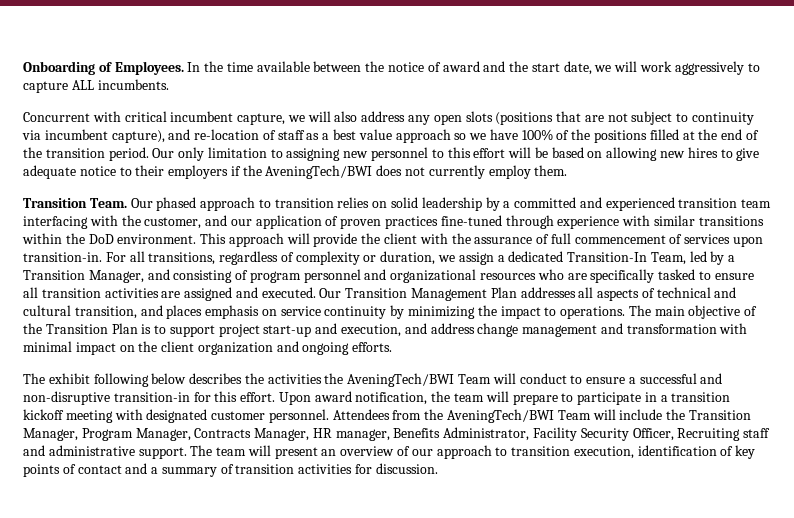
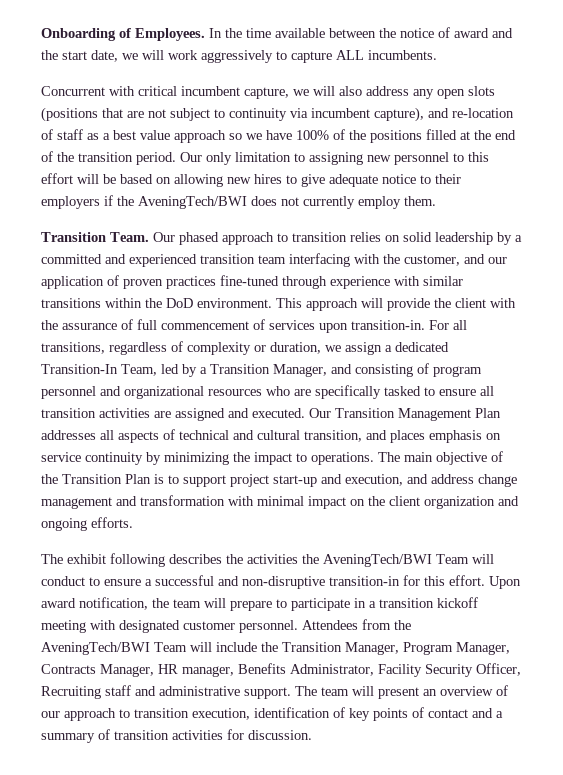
[151,373,187,384] below -> (165, 560) none

